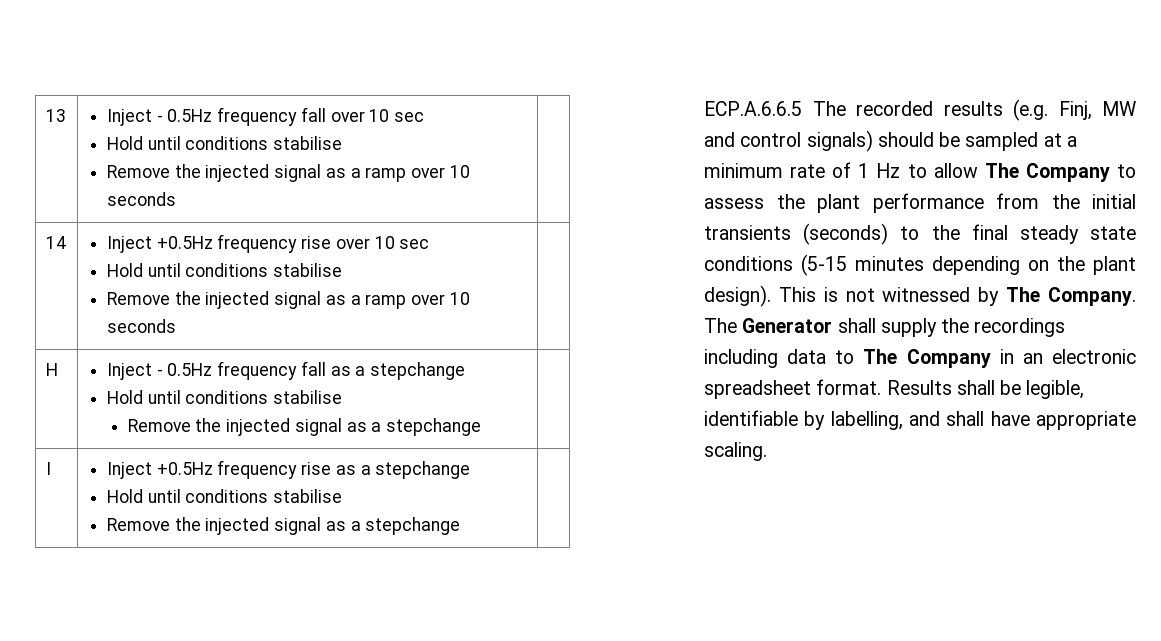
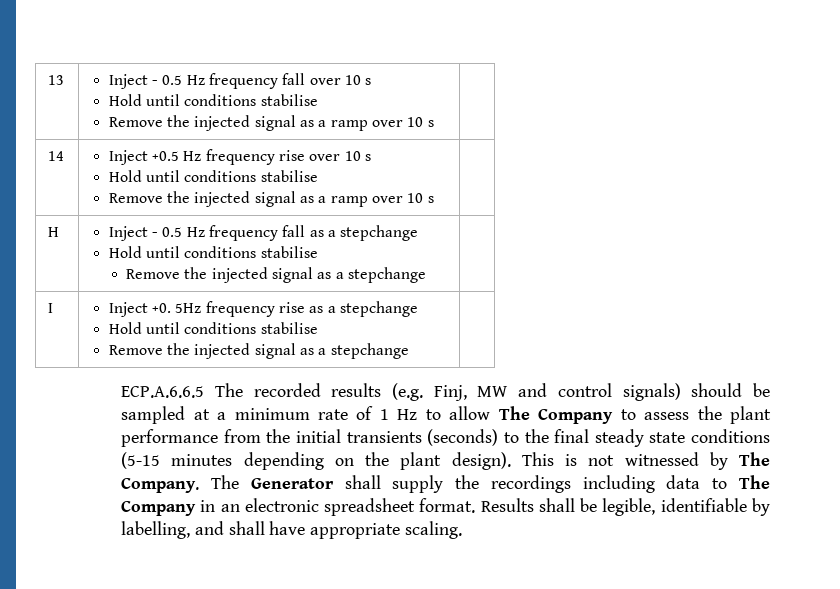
[167,109,213,122] 0.5Hz -> [162,75,205,85] 0.5 Hz
[394,112,425,122] sec -> [365,78,372,85] s
[107,192,177,206] seconds -> [427,120,434,127] s
[156,236,213,249] +0.5Hz -> [152,151,202,161] +0.5 Hz
[399,239,430,249] sec -> [365,154,372,161] s
[107,319,177,333] seconds -> [427,196,434,203] s
[167,363,213,376] 0.5Hz -> [162,227,205,237] 0.5 Hz
[156,462,213,475] +0.5Hz -> [152,303,202,313] +0. 5Hz

